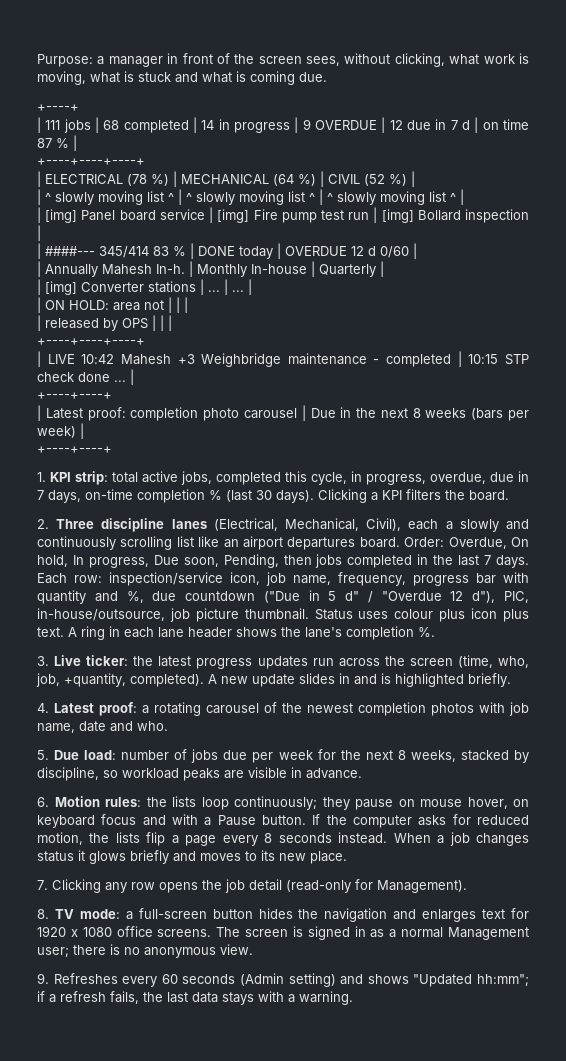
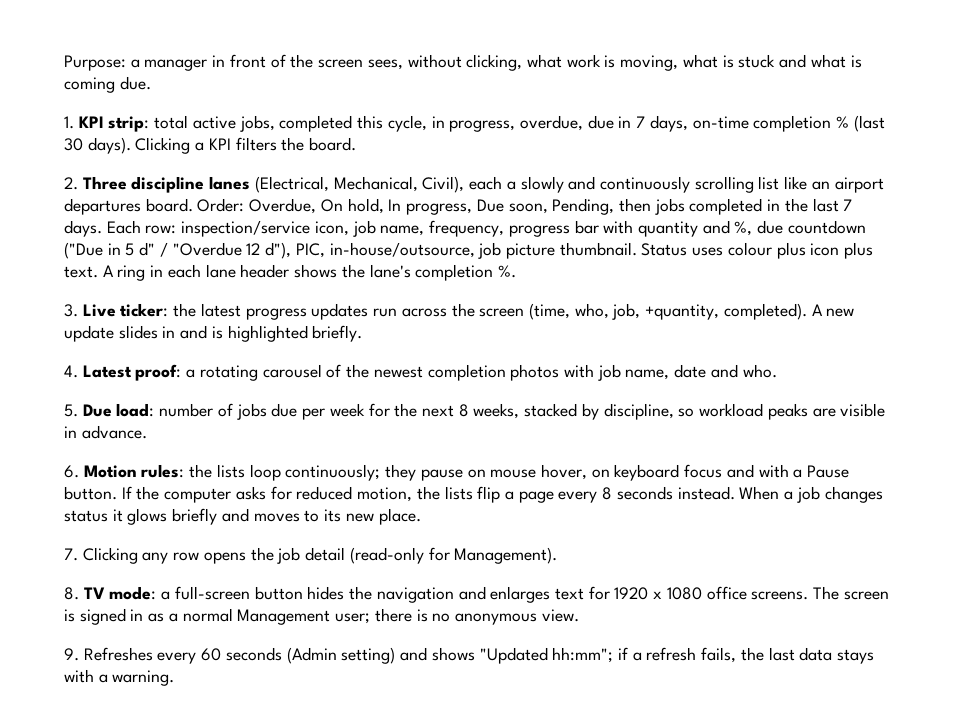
[37,104,79,111] [37,117,529,133] [37,135,77,151] [37,158,145,165] [37,171,415,187] [37,189,464,205] [37,207,529,223] [37,225,41,241] [37,243,417,259] [37,261,384,277] [37,279,252,295] [37,297,188,313] [37,315,172,331] [37,338,145,345] [37,351,529,367] [37,369,134,385] [37,392,112,399] [37,405,529,421] [37,423,84,439] [37,446,112,453] // +----+ // | 111 jobs | 68 completed | 14 in progress | 9 OVERDUE | 12 due in 7 d | on time 87 % | // +----+----+----+ // | ELECTRICAL (78 %) | MECHANICAL (64 %) | CIVIL (52 %) | // | ^ slowly moving list ^ | ^ slowly moving list ^ | ^ slowly moving list ^ | // | [img] Panel board service | [img] Fire pump test run | [img] Bollard inspection | // | ####--- 345/414 83 % | DONE today | OVERDUE 12 d 0/60 | // | Annually Mahesh In-h. | Monthly In-house | Quarterly | // | [img] Converter stations | ... | ... | // | ON HOLD: area not | | | // | released by OPS | | | // +----+----+----+ // | LIVE 10:42 Mahesh +3 Weighbridge maintenance - completed | 10:15 STP check done ... | // +----+----+ // | Latest proof: completion photo carousel | Due in the next 8 weeks (bars per week) | // +----+----+ -> (151, 83) none

